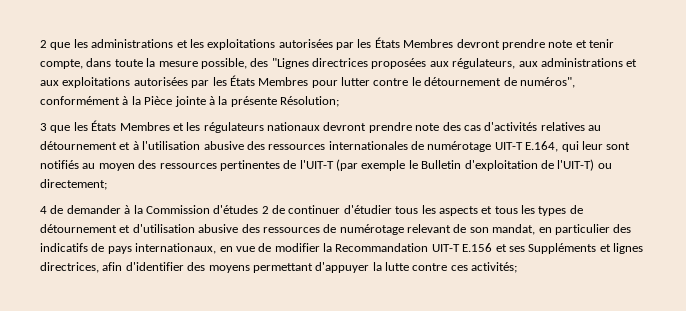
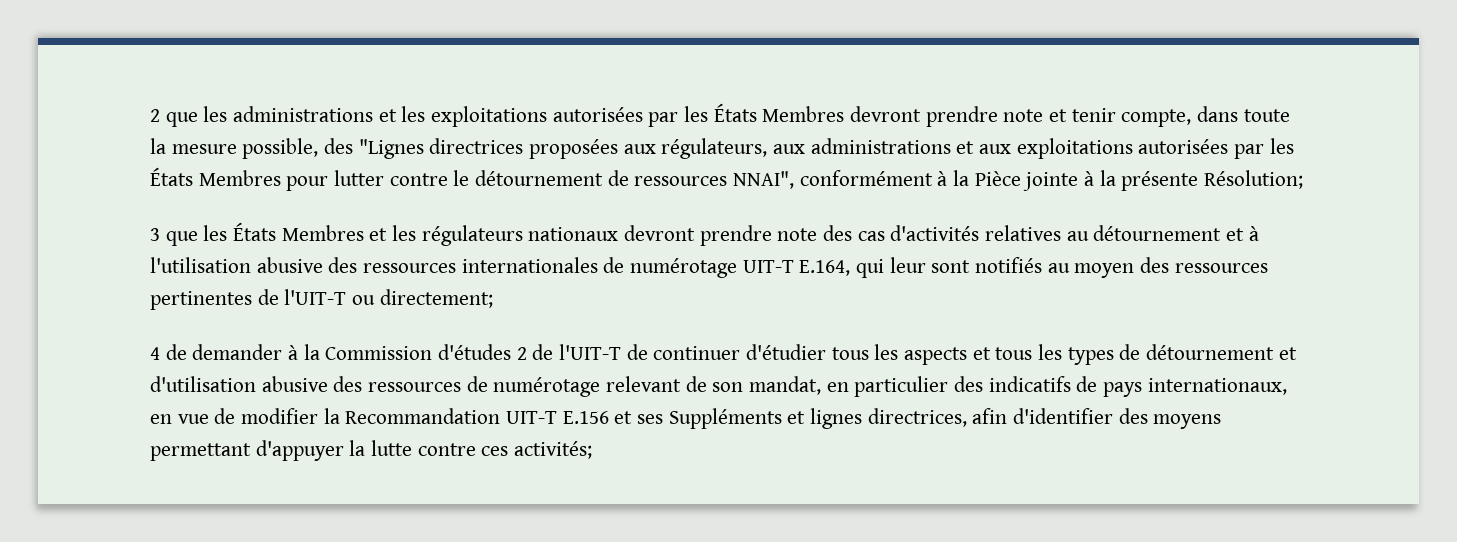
[519,77,575,88] numéros", -> [634,171,795,189] ressources NNAI",
[336,159,595,171] (par exemple le Bulletin d'exploitation de l'UIT-T) -> (347, 297) none
(285, 209) none -> [559,344,648,360] l'UIT-T de

